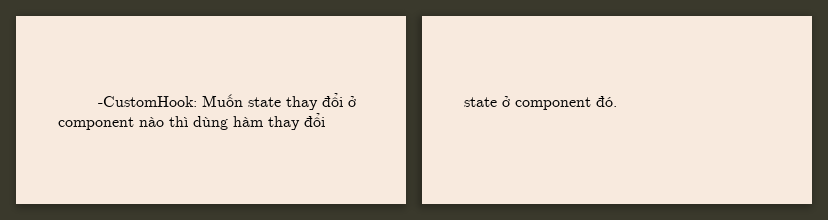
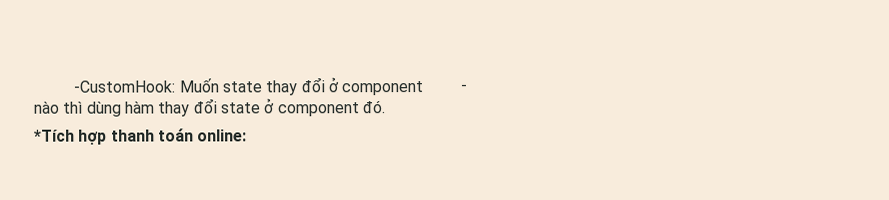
(617, 101) none -> [34,128,248,145] [460,83,467,91] // *Tích hợp thanh toán online: // -

